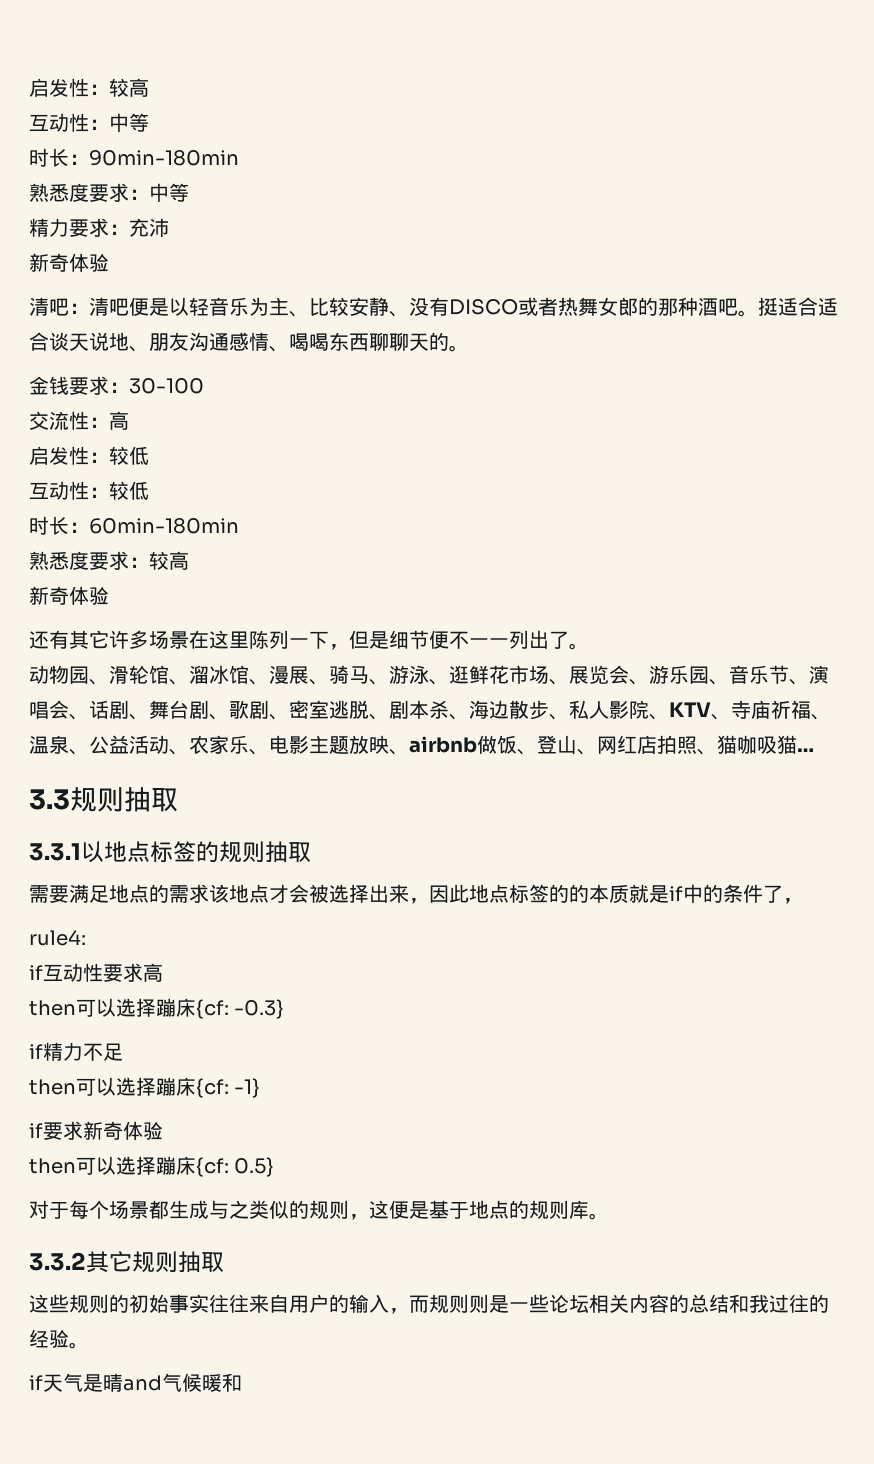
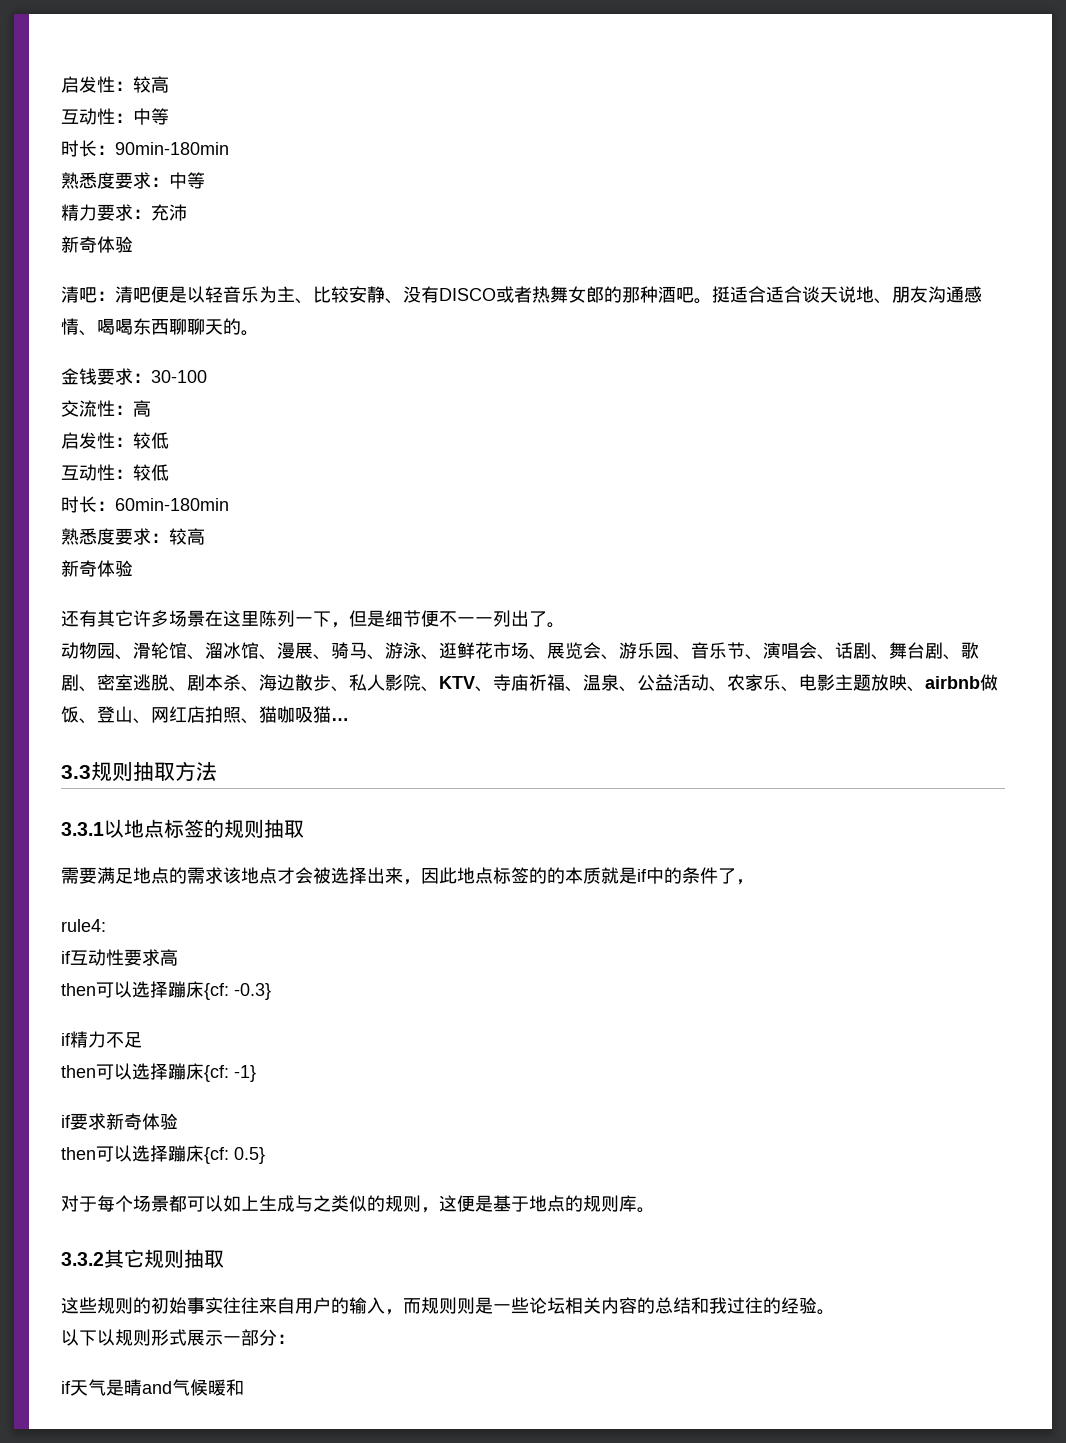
(178, 800) none -> [175,761,217,781] 方法
(169, 1209) none -> [187,1195,259,1212] 可以如上
(89, 1345) none -> [61,1329,295,1346] // 以下以规则形式展示一部分：

